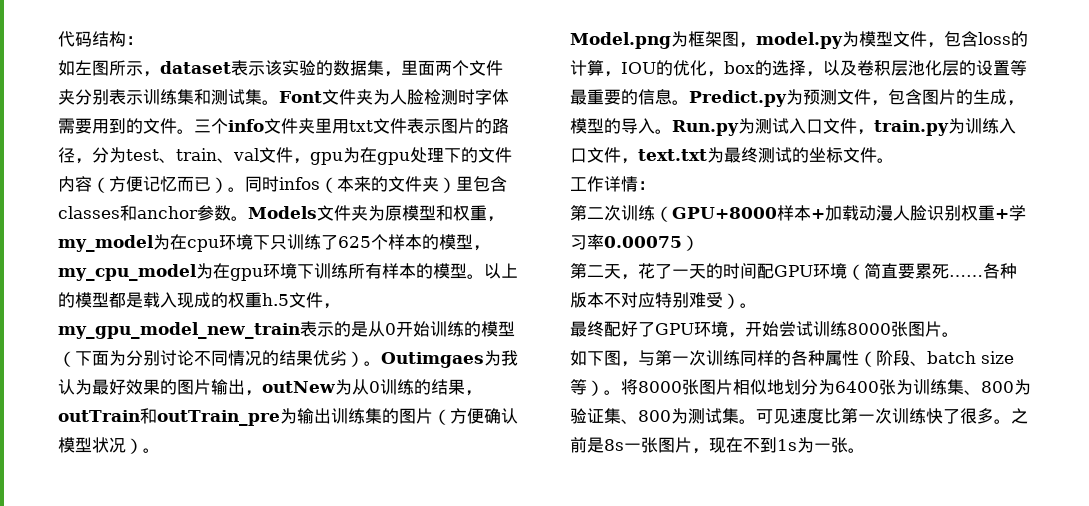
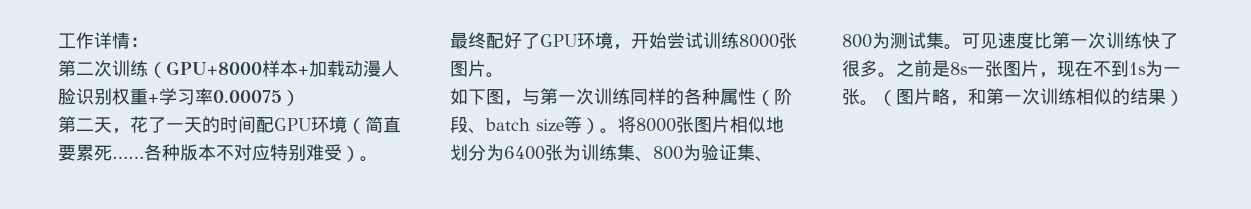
[58,31,143,47] [58,60,503,77] [58,89,509,105] [58,118,509,134] [58,147,512,165] [58,176,507,193] [58,205,504,222] [58,234,490,252] [58,263,518,281] [58,292,340,309] [58,321,515,339] [58,350,518,368] [58,379,482,396] [58,408,518,426] [58,437,160,454] [570,31,1028,49] [570,60,1027,77] [570,89,1024,107] [570,118,1016,136] [570,147,894,164] 代码结构： // 如左图所示，dataset表示该实验的数据集，里面两个文件夹分别表示训练集和测试集。Font文件夹为人脸检测时字体需要用到的文件。三个info文件夹里用txt文件表示图片的路径，分为test、train、val文件，gpu为在gpu处理下的文件内容（方便记忆而已）。同时infos（本来的文件夹）里包含classes和anchor参数。Models文件夹为原模型和权重，my_model为在cpu环境下只训练了625个样本的模型，my_cpu_model为在gpu环境下训练所有样本的模型。以上的模型都是载入现成的权重h.5文件，my_gpu_model_new_train表示的是从0开始训练的模型（下面为分别讨论不同情况的结果优劣）。Outimgaes为我认为最好效果的图片输出，outNew为从0训练的结果，outTrain和outTrain_pre为输出训练集的图片（方便确认模型状况）。 // Model.png为框架图，model.py为模型文件，包含loss的计算，IOU的优化，box的选择，以及卷积层池化层的设置等最重要的信息。Predict.py为预测文件，包含图片的生成，模型的导入。Run.py为测试入口文件，train.py为训练入口文件，text.txt为最终测试的坐标文件。 // -> (58, 41) none
(865, 450) none -> [878,88,1184,106] （图片略，和第一次训练相似的结果）

